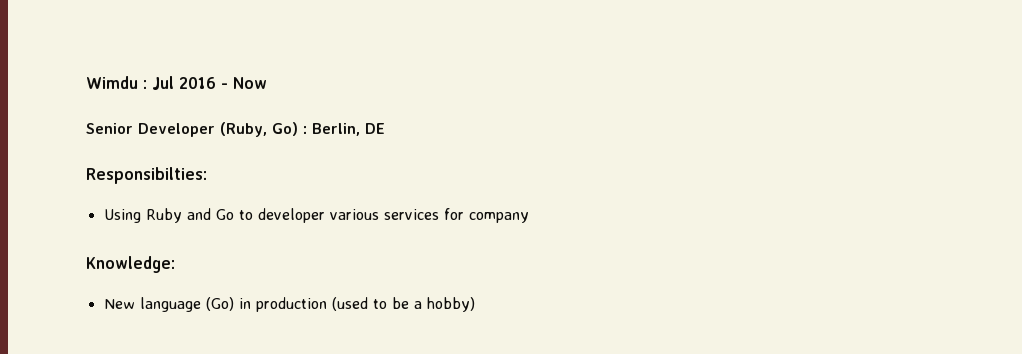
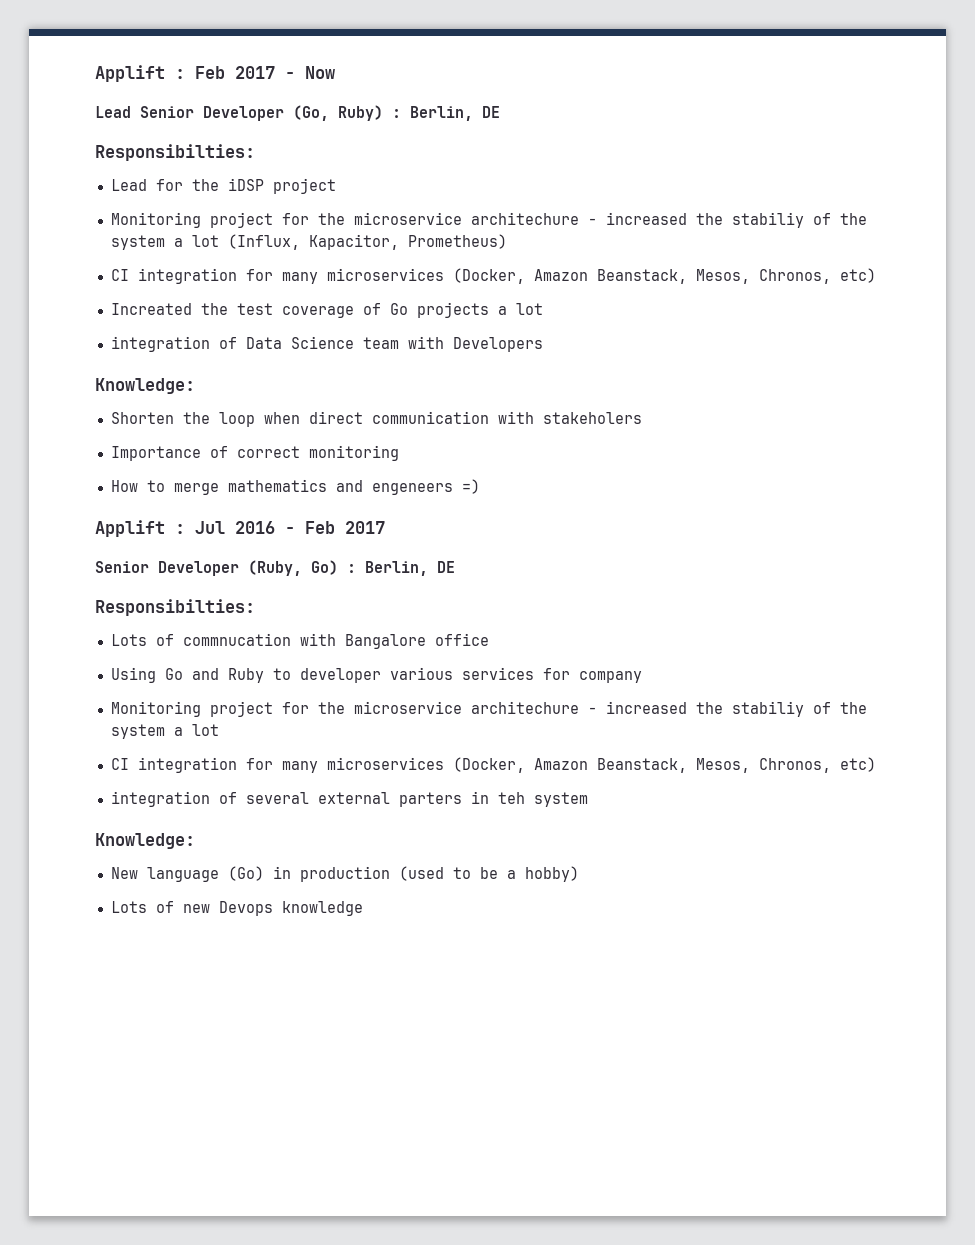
[86,76,138,89] Wimdu -> [95,65,335,82] [95,105,500,121] [95,144,255,161] [110,178,336,194] [110,212,867,228] [110,234,507,250] [110,268,876,284] [110,302,543,318] [110,336,543,352] [95,378,195,394] [110,411,642,427] [110,445,399,461] [110,479,480,495] [95,520,165,537] Applift : Feb 2017 - Now // Lead Senior Developer (Go, Ruby) : Berlin, DE // Responsibilties: // Lead for the iDSP project // Monitoring project for the microservice architechure - increased the stabiliy of the system a lot (Influx, Kapacitor, Prometheus) // CI integration for many microservices (Docker, Amazon Beanstack, Mesos, Chronos, etc) // Increated the test coverage of Go projects a lot // integration of Data Science team with Developers // Knowledge: // Shorten the loop when direct communication with stakeholers // Importance of correct monitoring // How to merge mathematics and engeneers =) // Applift
[233,77,267,89] Now -> [305,521,385,534] Feb 2017
[103,208,234,223] Using Ruby and Go -> [110,633,489,649] [110,667,264,683] Lots of commnucation with Bangalore office // Using Go and Ruby
(529, 217) none -> [110,701,867,717] [110,724,219,739] [110,757,876,773] [110,791,588,807] // Monitoring project for the microservice architechure - increased the stabiliy of the system a lot // CI integration for many microservices (Docker, Amazon Beanstack, Mesos, Chronos, etc) // integration of several external parters in teh system
(475, 304) none -> [110,901,363,916] // Lots of new Devops knowledge

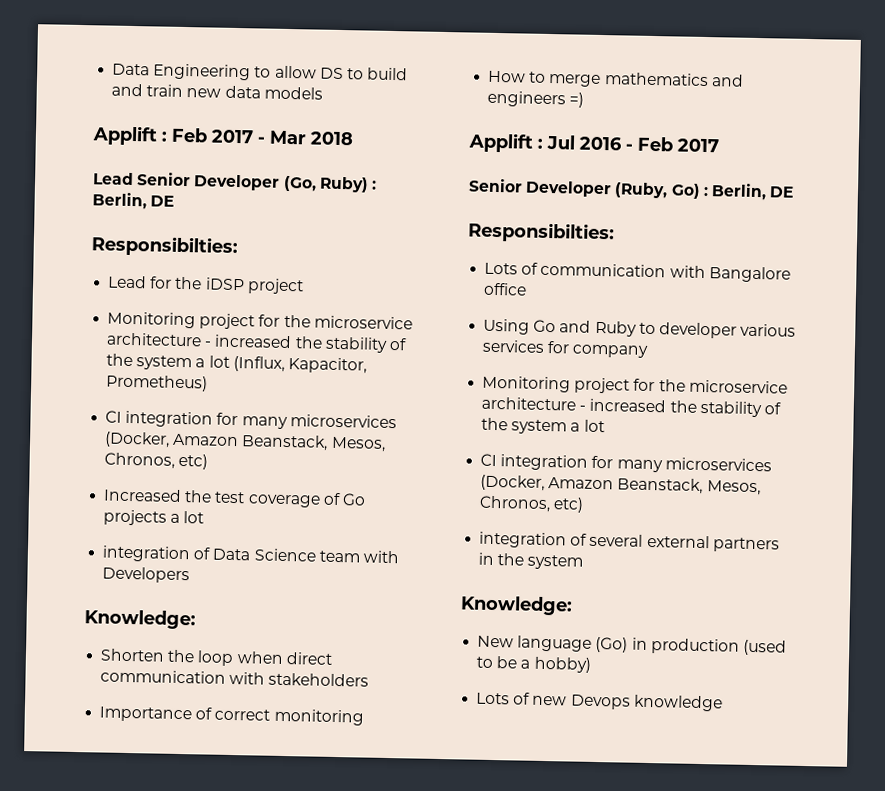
(95, 73) none -> [112,63,409,81] [111,83,323,100] Data Engineering to allow DS to build and train new data models //
[305,66,335,79] Now -> [269,130,354,146] Mar 2018
[470,212,804,228] architechure - increased the stabiliy -> [106,332,388,353] architecture - increased the stability
[110,303,192,315] Increated -> [103,488,183,503] Increased
[542,412,642,424] stakeholers -> [268,672,370,687] stakeholders
[371,483,453,495] engeneers -> [487,90,567,108] engineers
[182,633,291,646] commnucation -> [540,262,667,278] communication
[470,701,804,717] architechure - increased the stabiliy -> [481,396,762,418] architecture - increased the stability
[398,791,525,807] parters in teh -> [712,537,780,553] [478,552,525,566] partners in the

